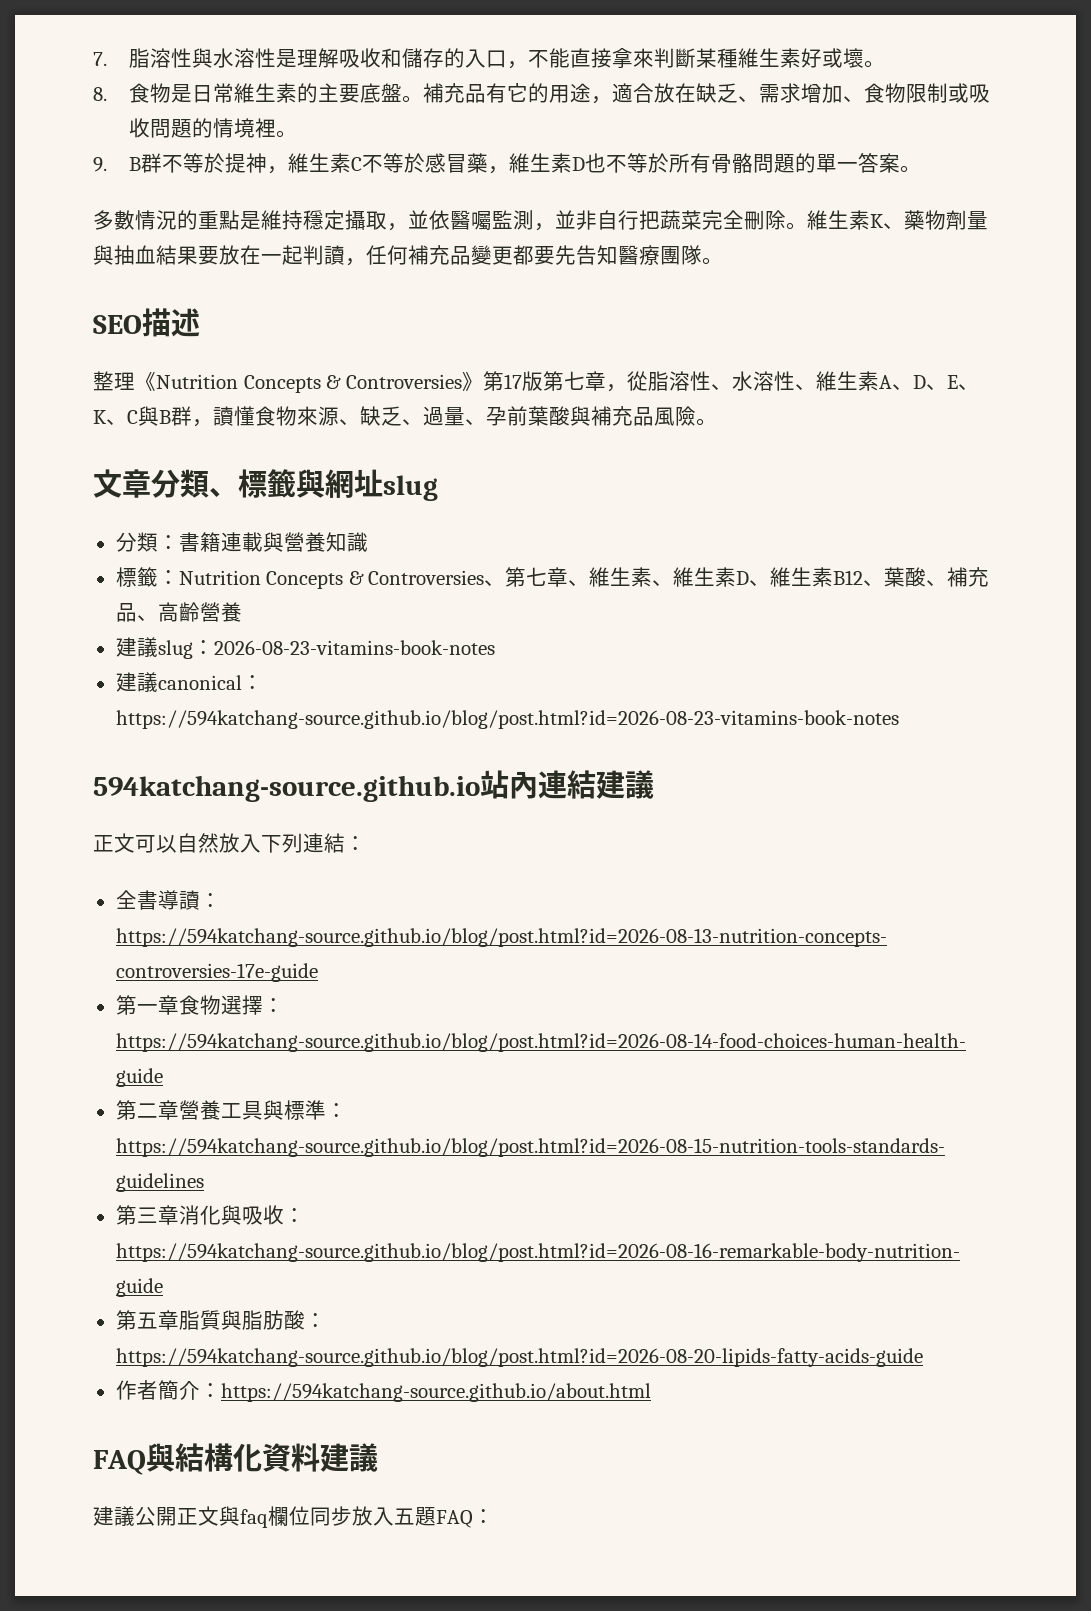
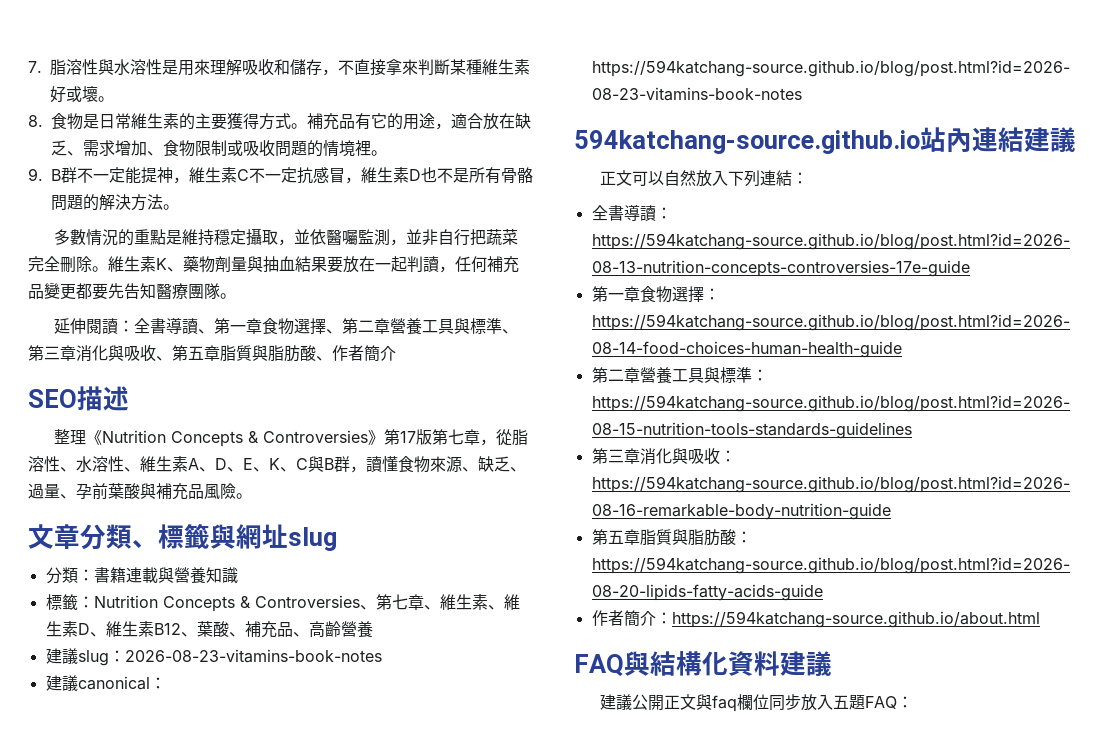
(297, 58) none -> [178,59,210,76] 用來
[443,48,570,69] 的入口，不能 -> [322,60,354,76] ，不
[359,83,402,103] 底盤 -> [227,113,291,130] 獲得方式
[182,153,225,173] 等於 -> [93,167,141,184] 一定能
[382,153,488,173] 等於感冒藥 -> [265,167,345,184] 一定抗感冒
[626,153,669,173] 等於 -> [453,168,469,183] 是
[815,153,900,173] 單一答案 -> [99,194,163,211] 解決方法
(723, 261) none -> [53,317,518,335] [28,345,396,362] // 延伸閱讀：全書導讀、第一章食物選擇、第二章營養工具與標準、第三章消化與吸收、第五章脂質與脂肪酸、作者簡介

